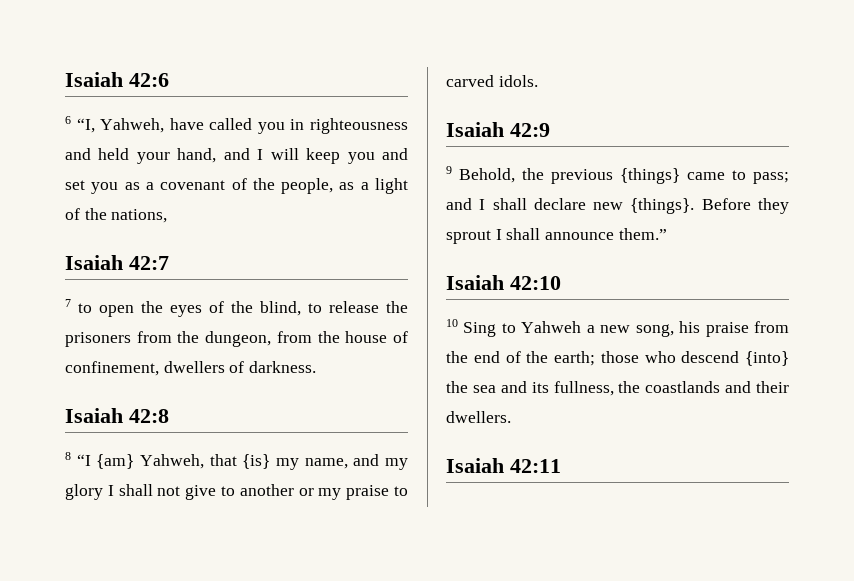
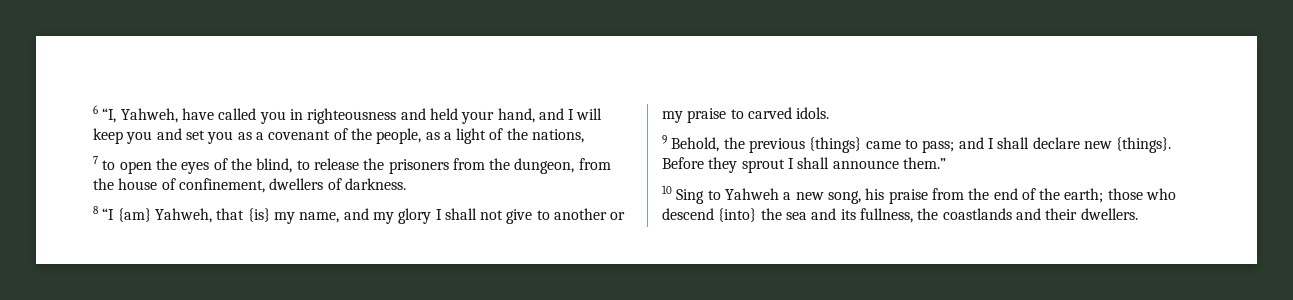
[65,72,169,87] Isaiah 42:6 // -> (93, 109) none
[65,255,169,270] // Isaiah 42:7 -> (585, 136) none
[65,408,169,423] // Isaiah 42:8 -> (406, 184) none
[446,122,550,137] // Isaiah 42:9 -> (830, 113) none
[446,275,561,290] // Isaiah 42:10 -> (946, 163) none
[446,458,561,473] // Isaiah 42:11 -> (1138, 214) none

